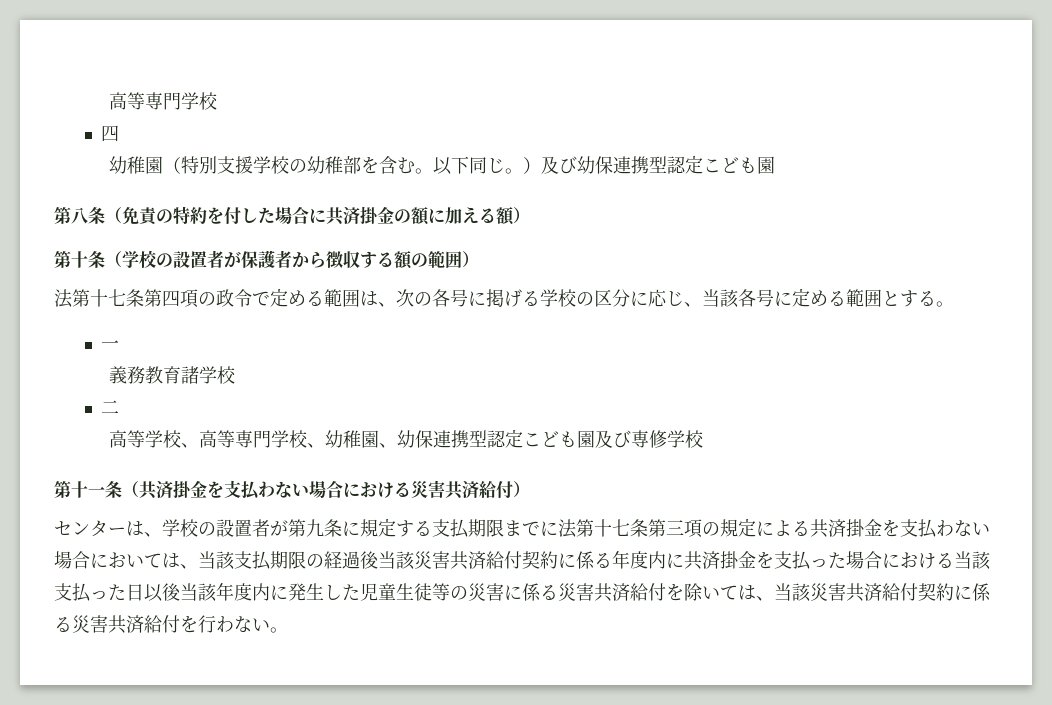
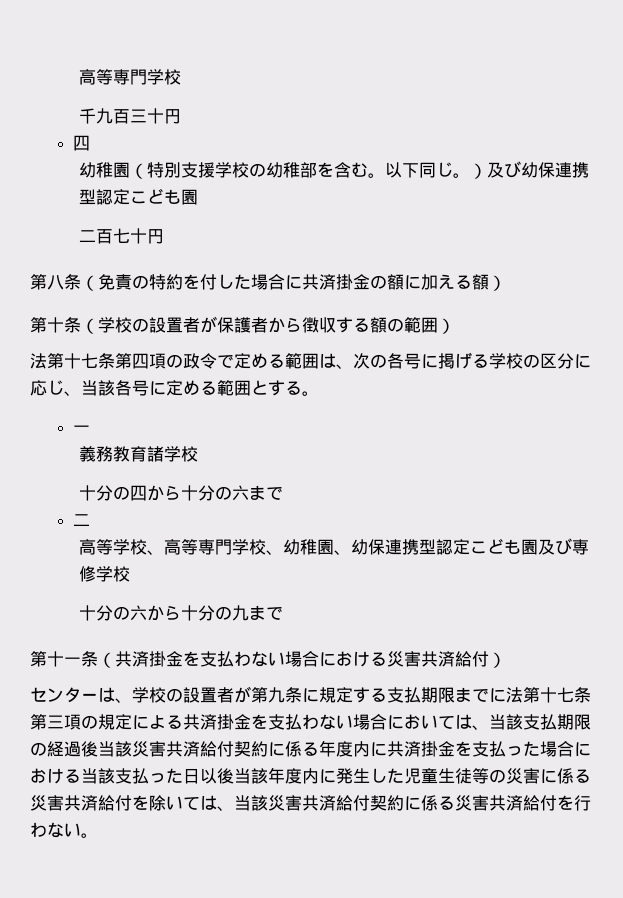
[108,92,218,110] 高等専門学校 -> [78,69,181,85] [78,108,181,124] 高等専門学校 // 千九百三十円
(775, 165) none -> [78,228,164,244] // 二百七十円
(236, 375) none -> [78,485,283,501] // 十分の四から十分の六まで
(704, 439) none -> [78,605,283,621] // 十分の六から十分の九まで

